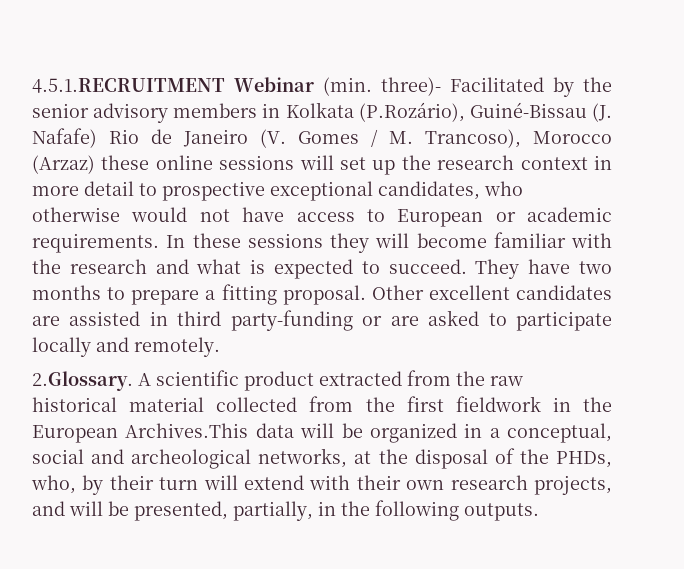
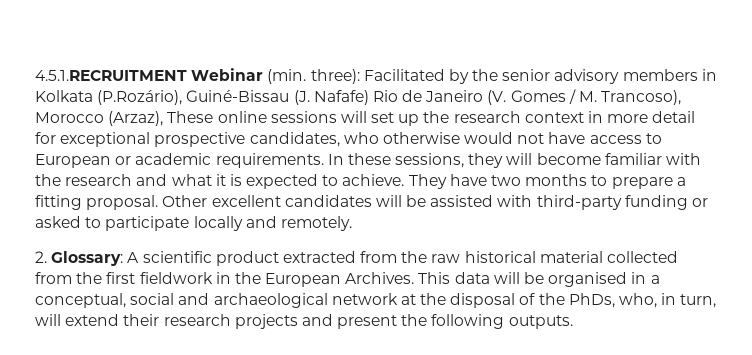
[381,77,441,96] three)- -> [310,69,360,84] three):
[32,155,150,174] (Arzaz) these -> [108,111,214,126] (Arzaz), These
[139,181,373,201] to prospective exceptional -> [35,132,246,147] for exceptional prospective
[247,233,323,248] sessions -> [395,153,465,168] sessions,
(242, 266) none -> [215,174,226,186] it
[388,259,467,274] succeed. -> [342,174,405,186] achieve.
[32,310,419,331] are assisted in third party-funding or are -> [375,195,709,210] will be assisted with third-party funding or
[32,371,133,391] 2.Glossary. -> [35,251,124,266] 2. Glossary:
[125,423,249,438] Archives.This -> [345,272,451,284] Archives. This
[369,423,457,443] organized -> [548,272,628,287] organised
[131,448,348,469] archeological networks, -> [213,293,398,308] archaeological network
[555,451,612,468] [31,475,612,495] [32,501,336,521] PHDs, who, by their turn will extend with their own research projects, and will be presented, partially, in -> [568,293,717,308] [35,314,398,329] PhDs, who, in turn, will extend their research projects and present

